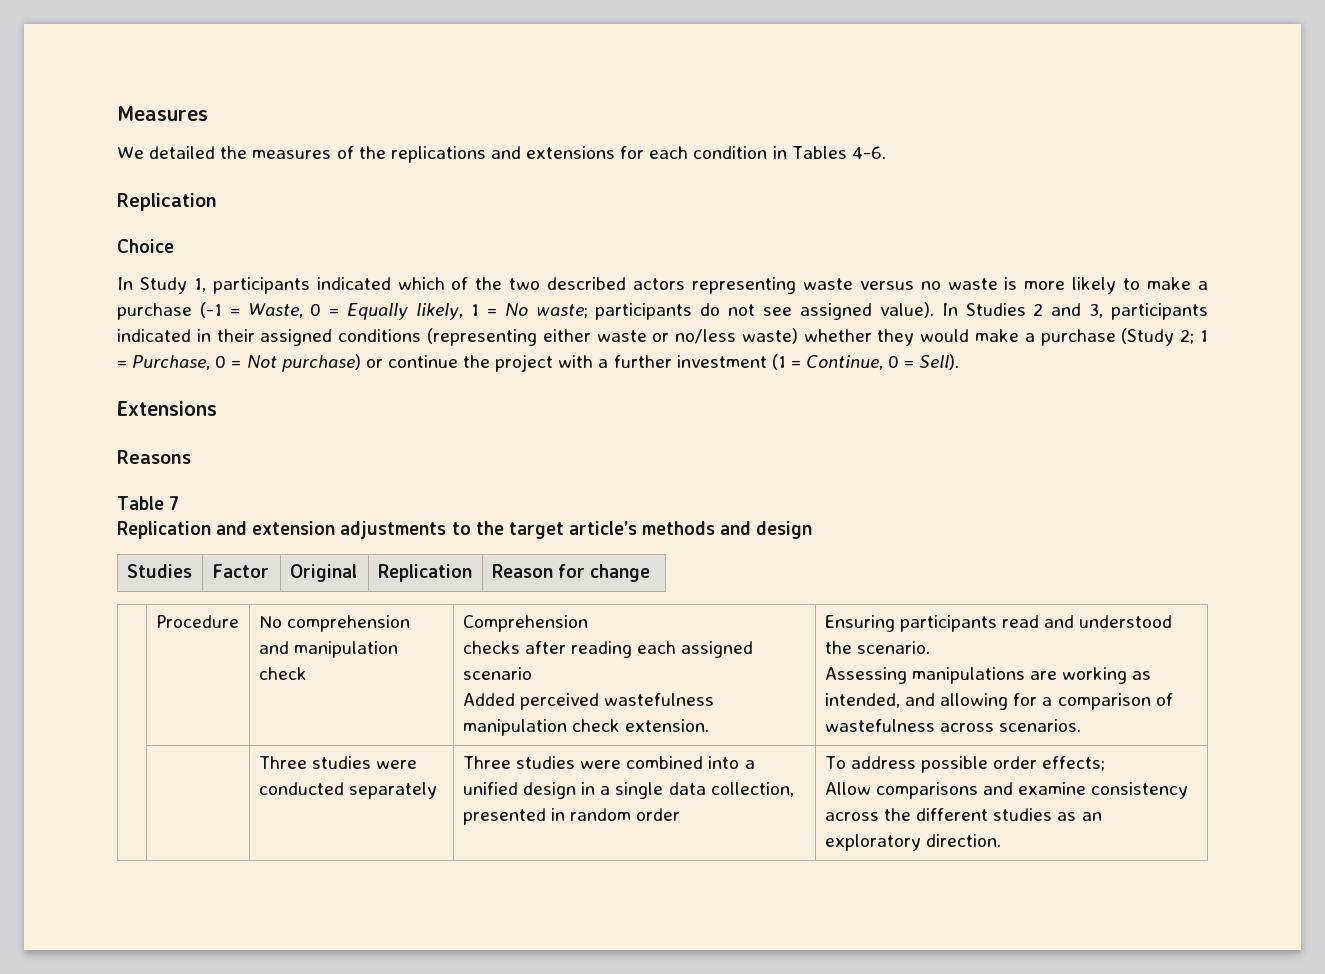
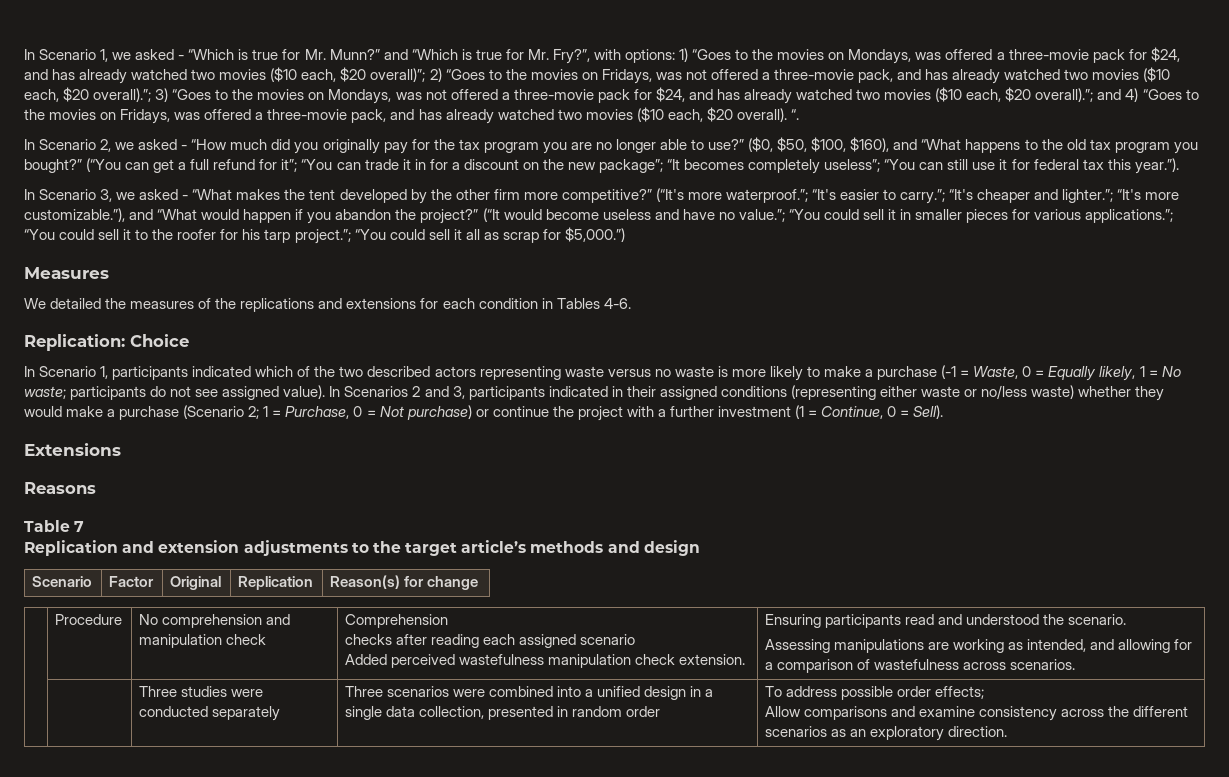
(117, 113) none -> [24,47,1180,64] [24,67,1171,84] [24,87,1199,104] [24,107,799,124] [24,137,1198,154] [24,158,1179,174] [24,188,1180,204] [24,208,1174,224] [24,227,625,244] In Scenario 1, we asked - “Which is true for Mr. Munn?” and “Which is true for Mr. Fry?”, with options: 1) “Goes to the movies on Mondays, was offered a three-movie pack for $24, and has already watched two movies ($10 each, $20 overall)”; 2) “Goes to the movies on Fridays, was not offered a three-movie pack, and has already watched two movies ($10 each, $20 overall).”; 3) “Goes to the movies on Mondays, was not offered a three-movie pack for $24, and has already watched two movies ($10 each, $20 overall).”; and 4) “Goes to the movies on Fridays, was offered a three-movie pack, and has already watched two movies ($10 each, $20 overall). “. // In Scenario 2, we asked - “How much did you originally pay for the tax program you are no longer able to use?” ($0, $50, $100, $160), and “What happens to the old tax program you bought?” (“You can get a full refund for it”; “You can trade it in for a discount on the new package”; “It becomes completely useless”; “You can still use it for federal tax this year.”). // In Scenario 3, we asked - “What makes the tent developed by the other firm more competitive?” (“It's more waterproof.”; “It's easier to carry.”; “It's cheaper and lighter.”; “It's more customizable.”), and “What would happen if you abandon the project?” (“It would become useless and have no value.”; “You could sell it in smaller pieces for various applications.”; “You could sell it to the roofer for his tarp project.”; “You could sell it all as scrap for $5,000.”) //
[117,193,217,211] Replication // -> [24,334,125,351] Replication:
[139,277,187,294] Study -> [39,366,97,377] Scenario
[965,303,1026,316] Studies -> [344,386,409,397] Scenarios
[1121,328,1175,346] (Study -> [183,405,245,419] (Scenario
[126,564,192,578] Studies -> [32,576,93,587] Scenario
[491,564,553,578] Reason -> [330,575,401,589] Reason(s)
[516,756,576,769] studies -> [387,686,450,697] scenarios
[993,808,1053,821] studies -> [765,726,828,737] scenarios

